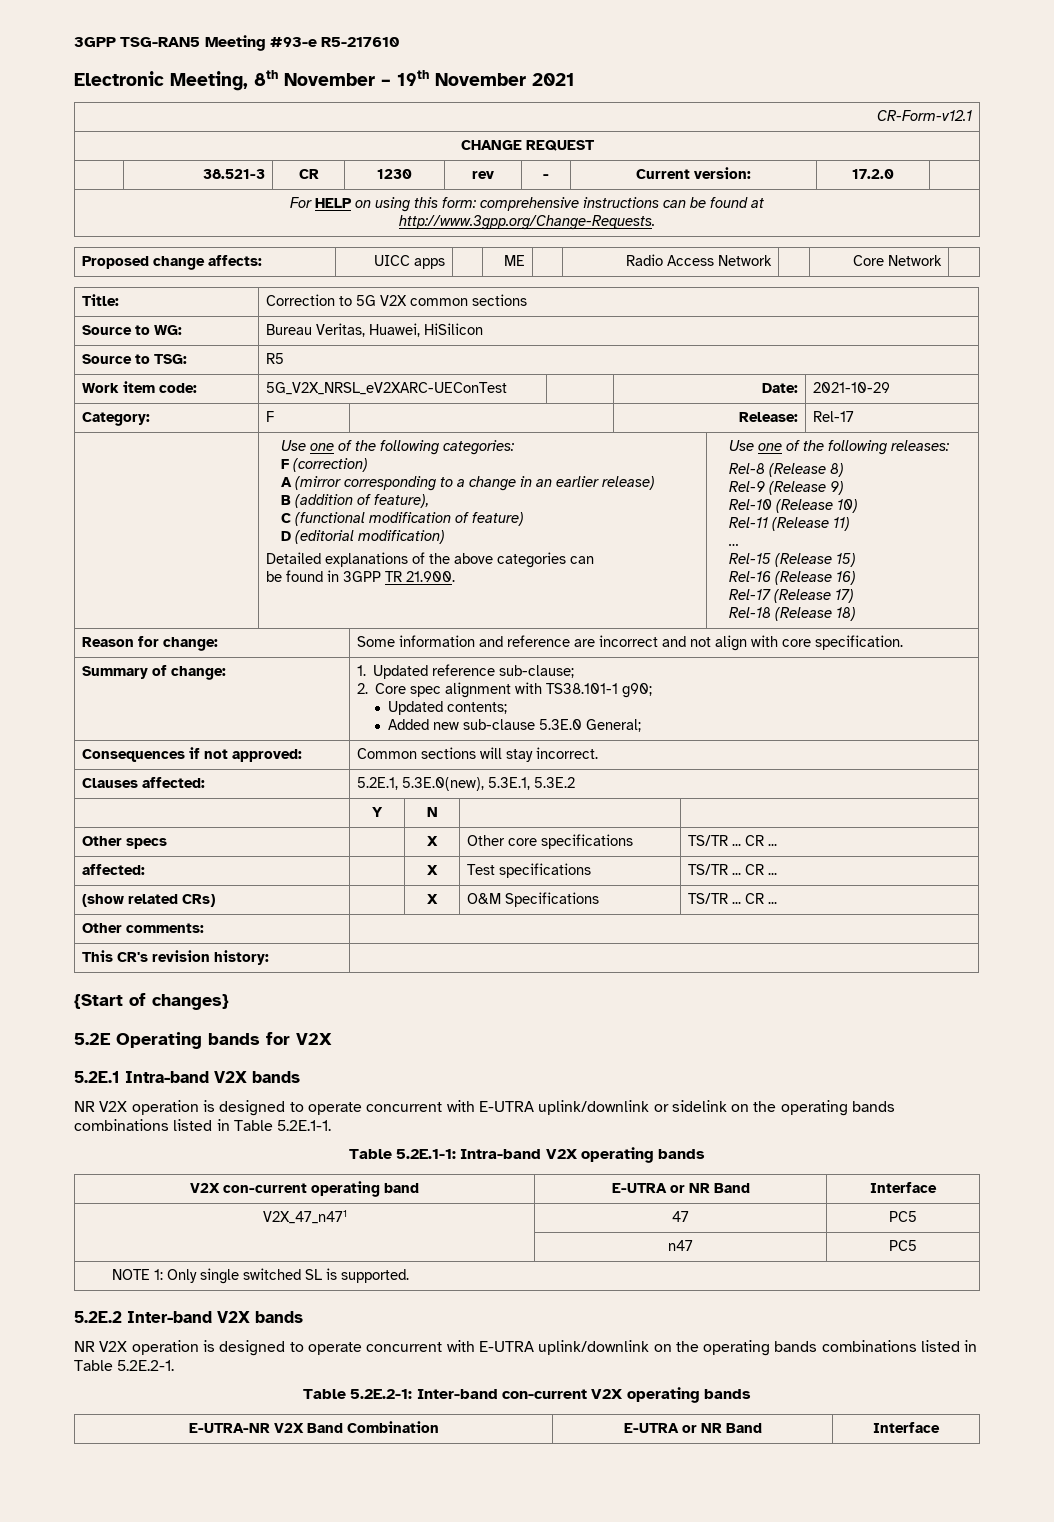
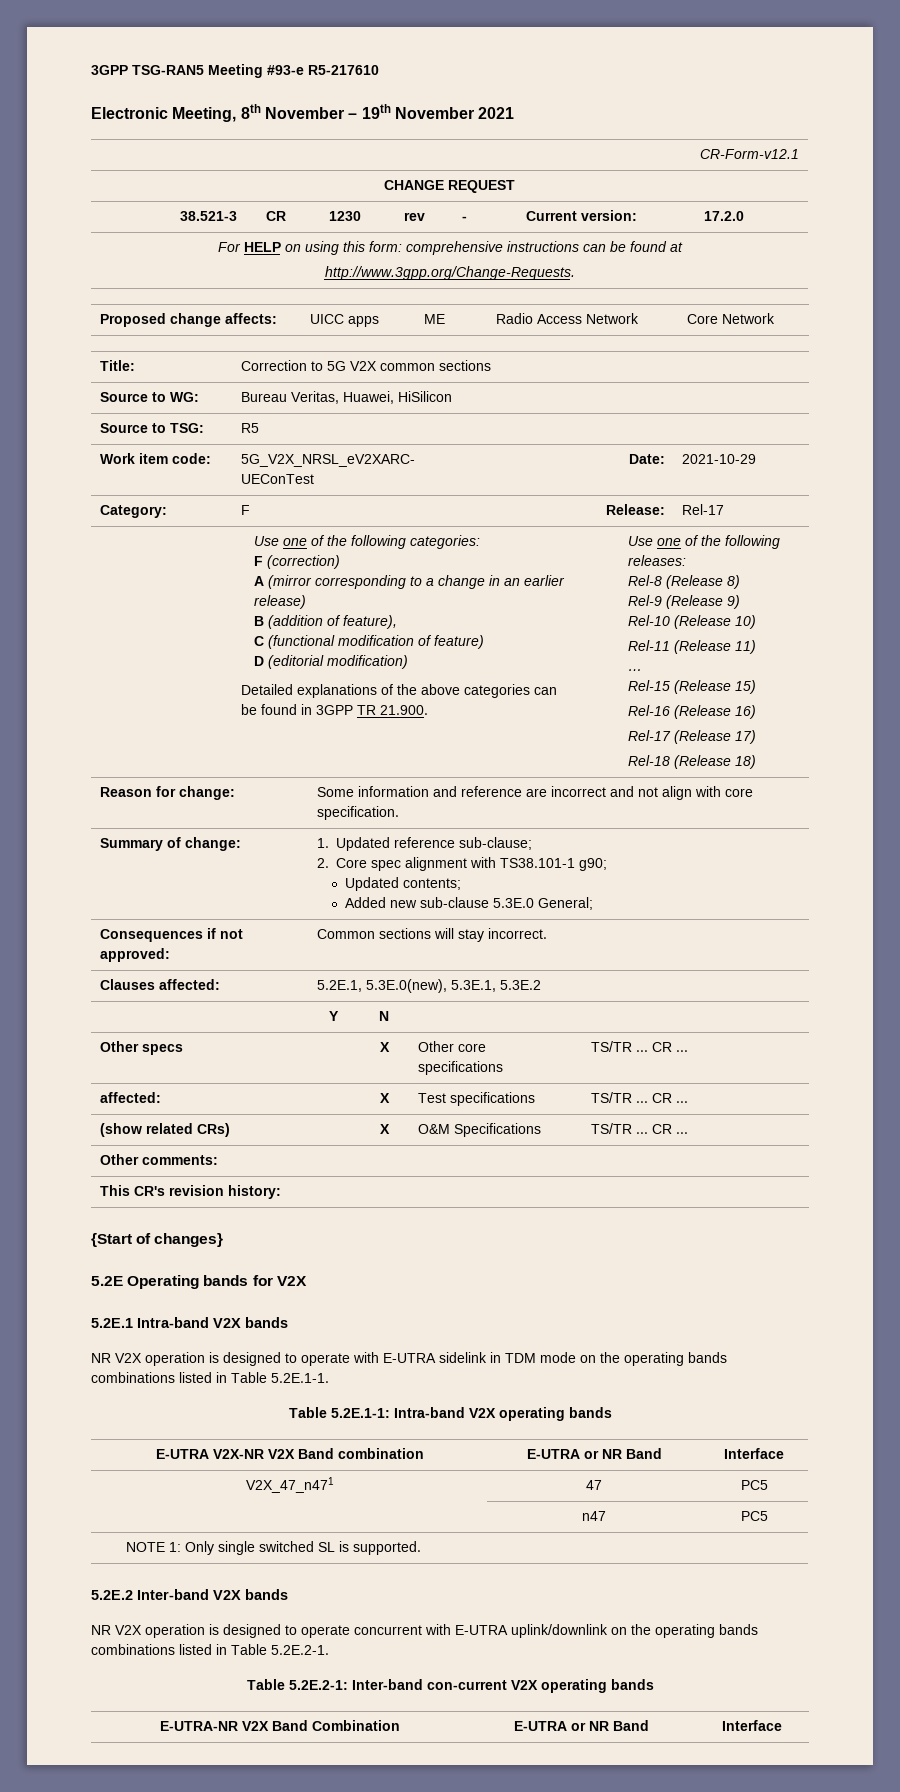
[366,1100,727,1115] concurrent with E-UTRA uplink/downlink or sidelink -> [353,1352,576,1363] with E-UTRA sidelink in TDM mode
[190,1181,419,1197] V2X con-current operating band -> [155,1448,424,1459] E-UTRA V2X-NR V2X Band combination

